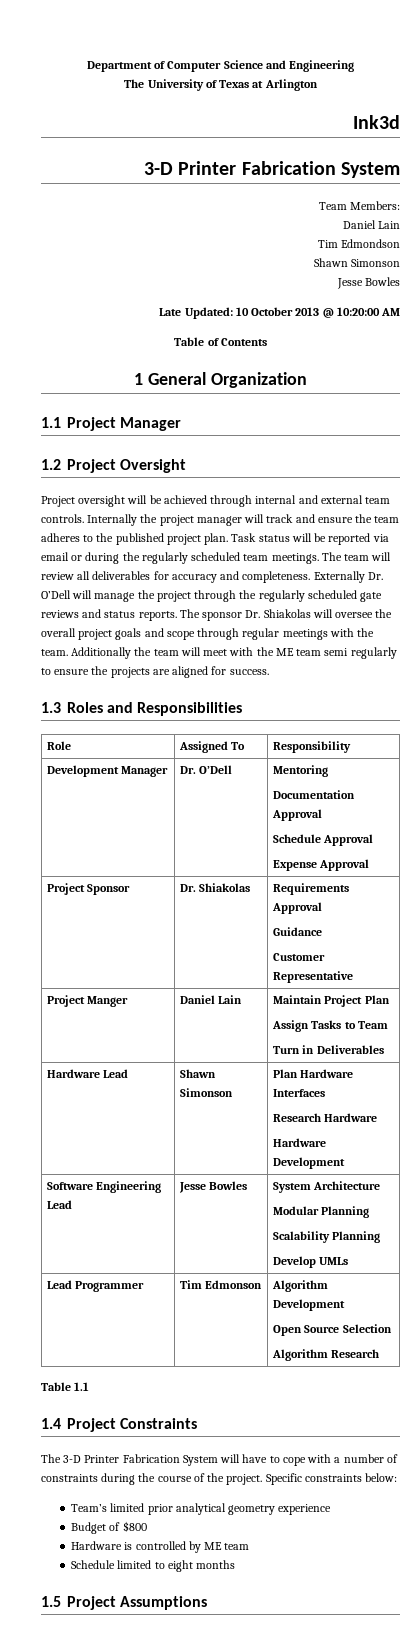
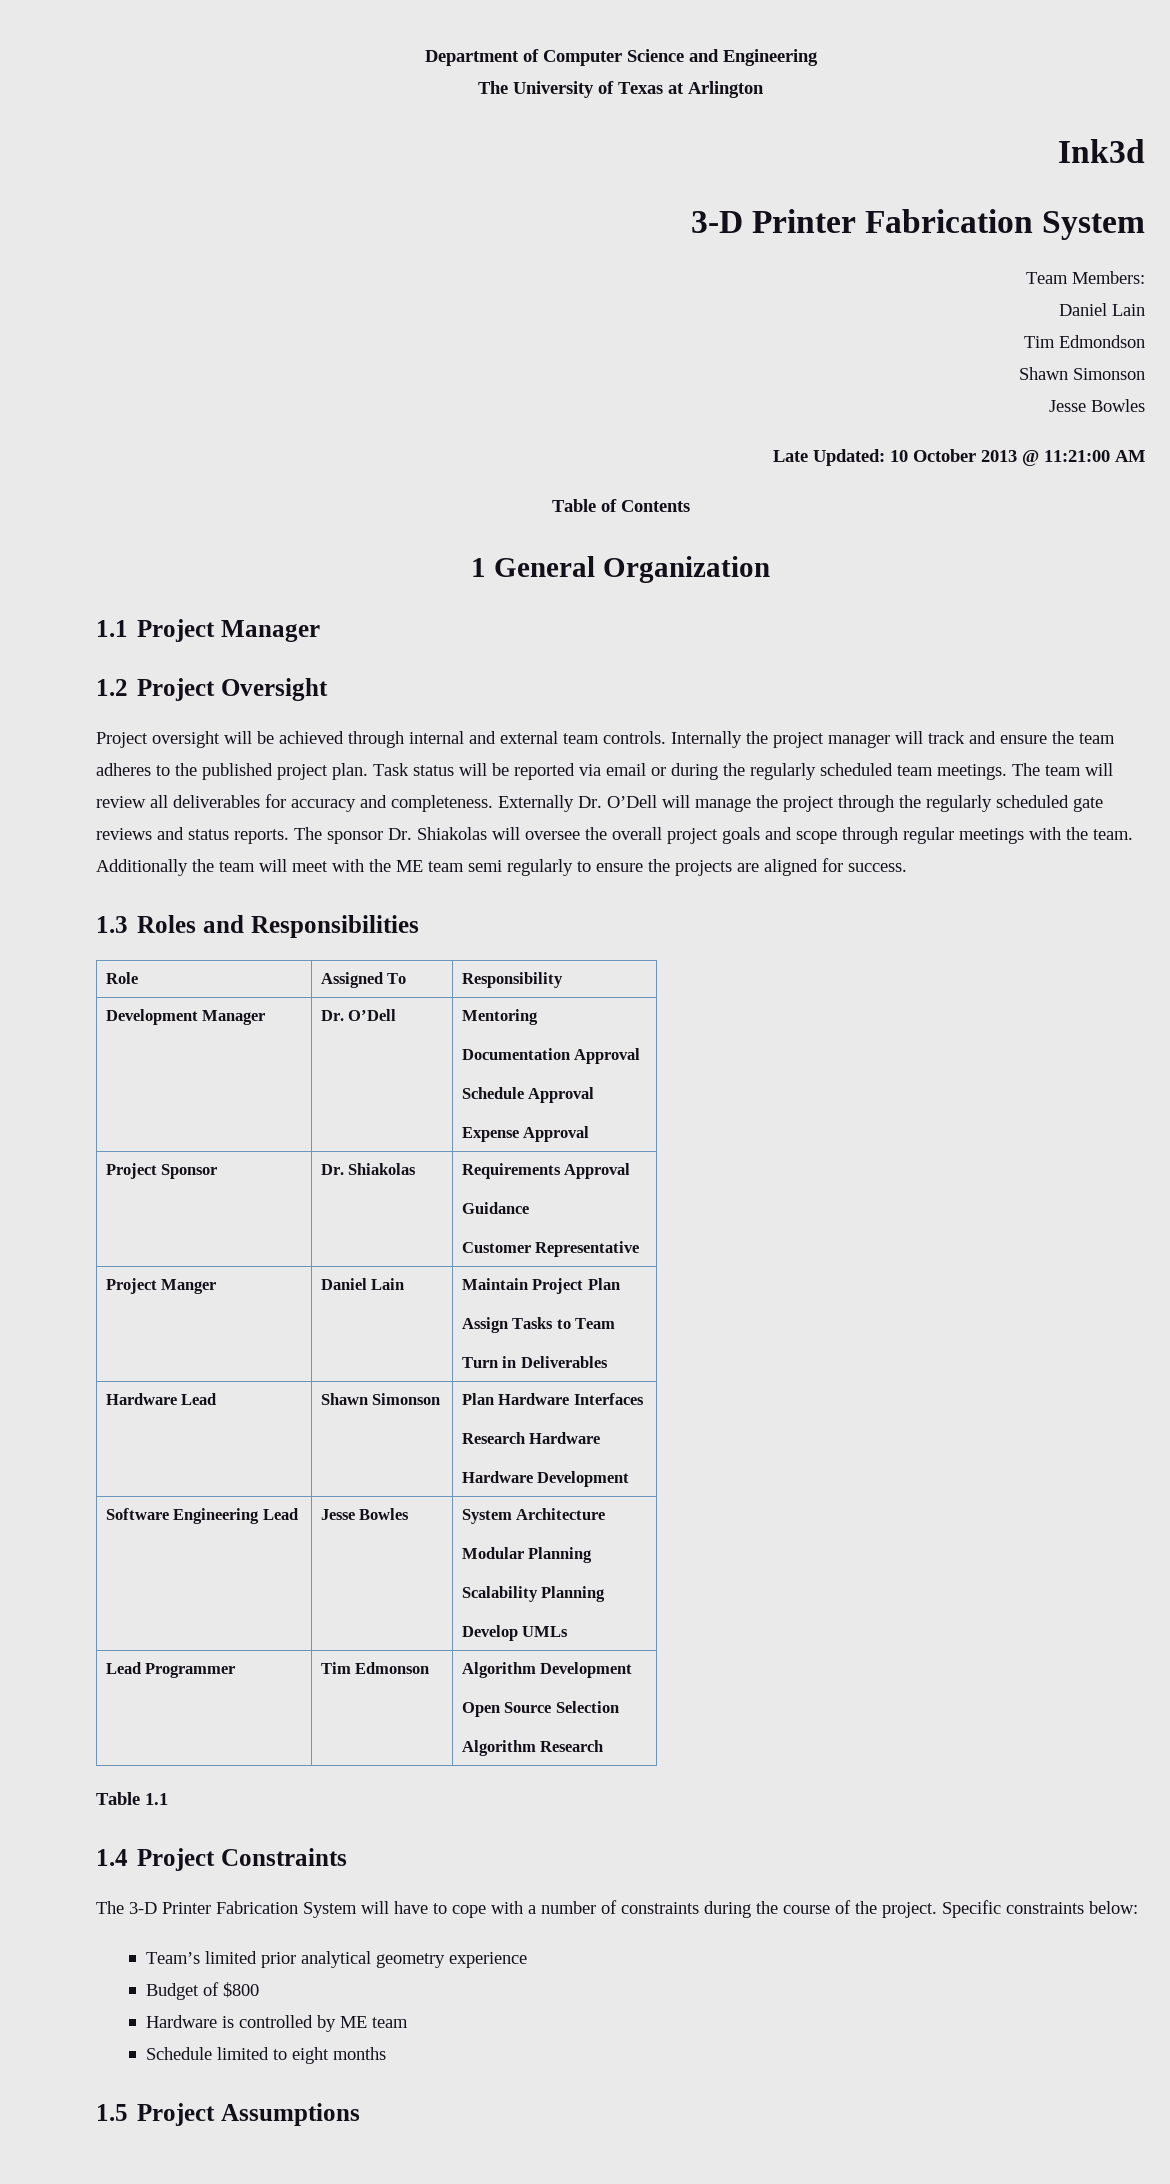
[336,307,380,316] 10:20:00 -> [1044,450,1110,462] 11:21:00

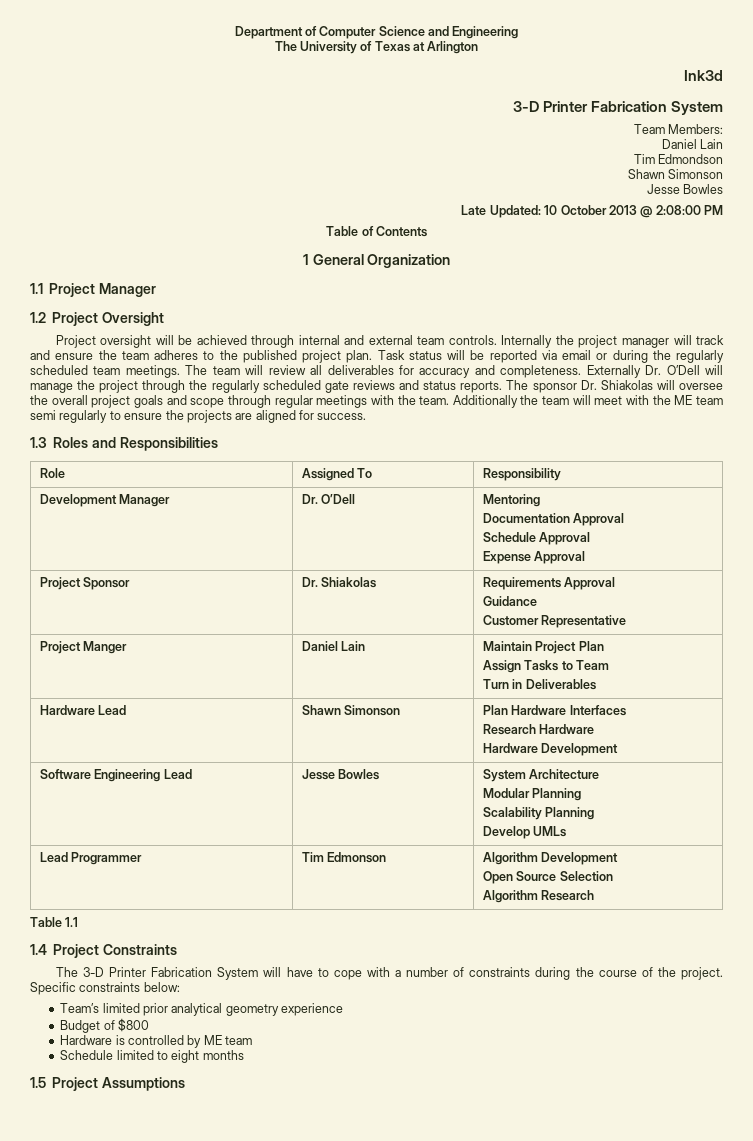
[1044,450,1145,462] 11:21:00 AM -> [655,205,723,215] 2:08:00 PM

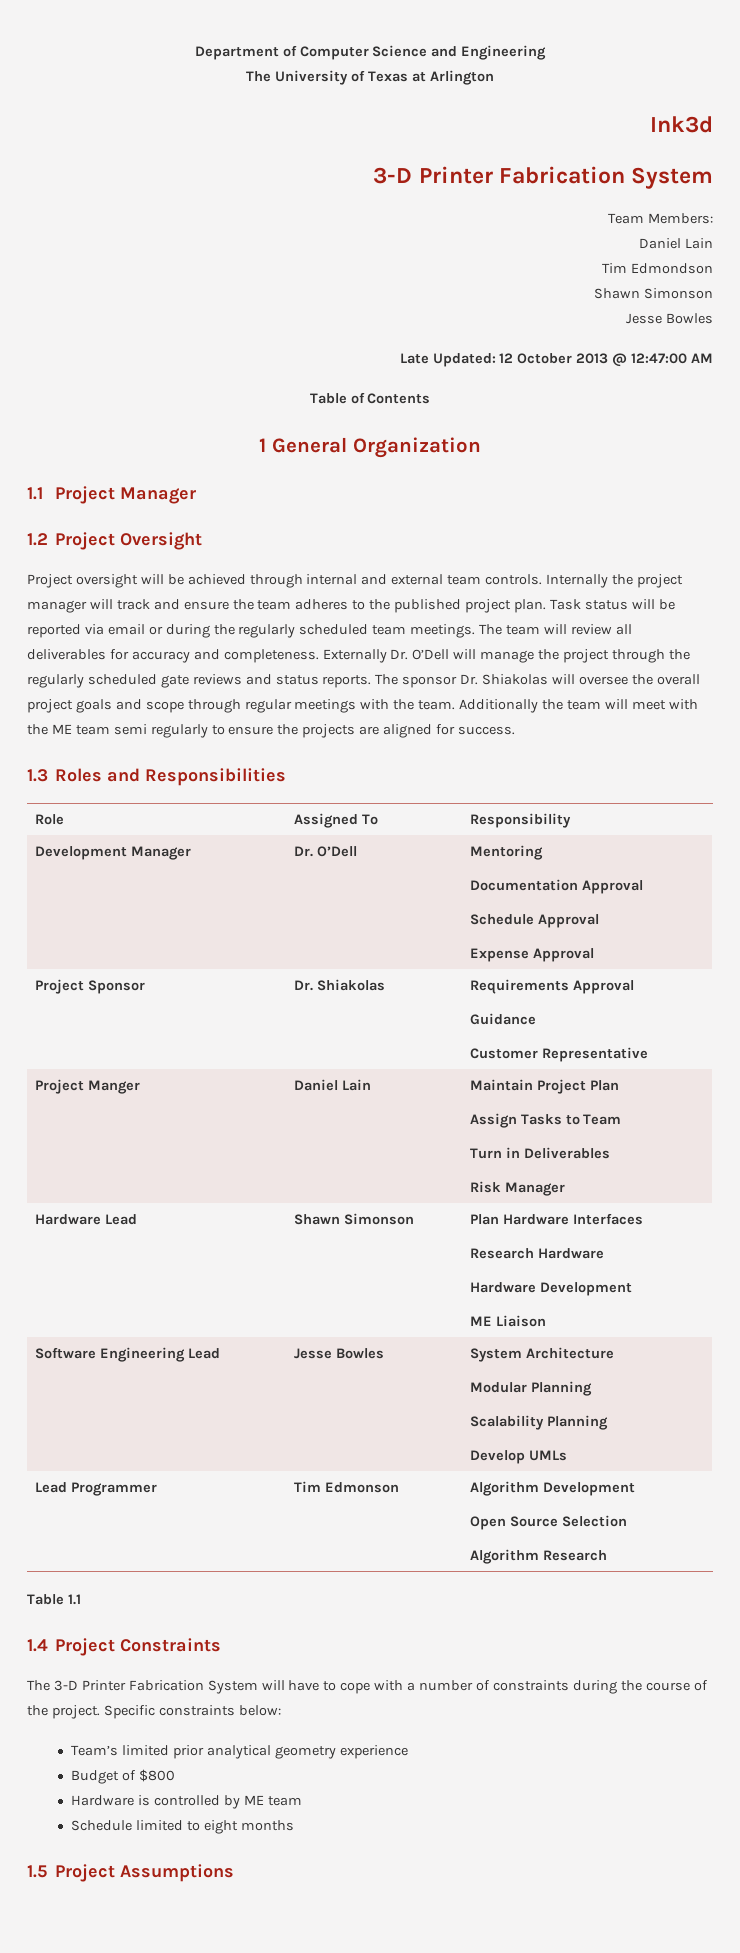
[544,205,558,215] 10 -> [499,353,514,363] 12
[655,205,723,215] 2:08:00 PM -> [631,353,713,364] 12:47:00 AM
(596, 684) none -> [469,1181,565,1196] // Risk Manager
(619, 749) none -> [469,1315,546,1327] // ME Liaison

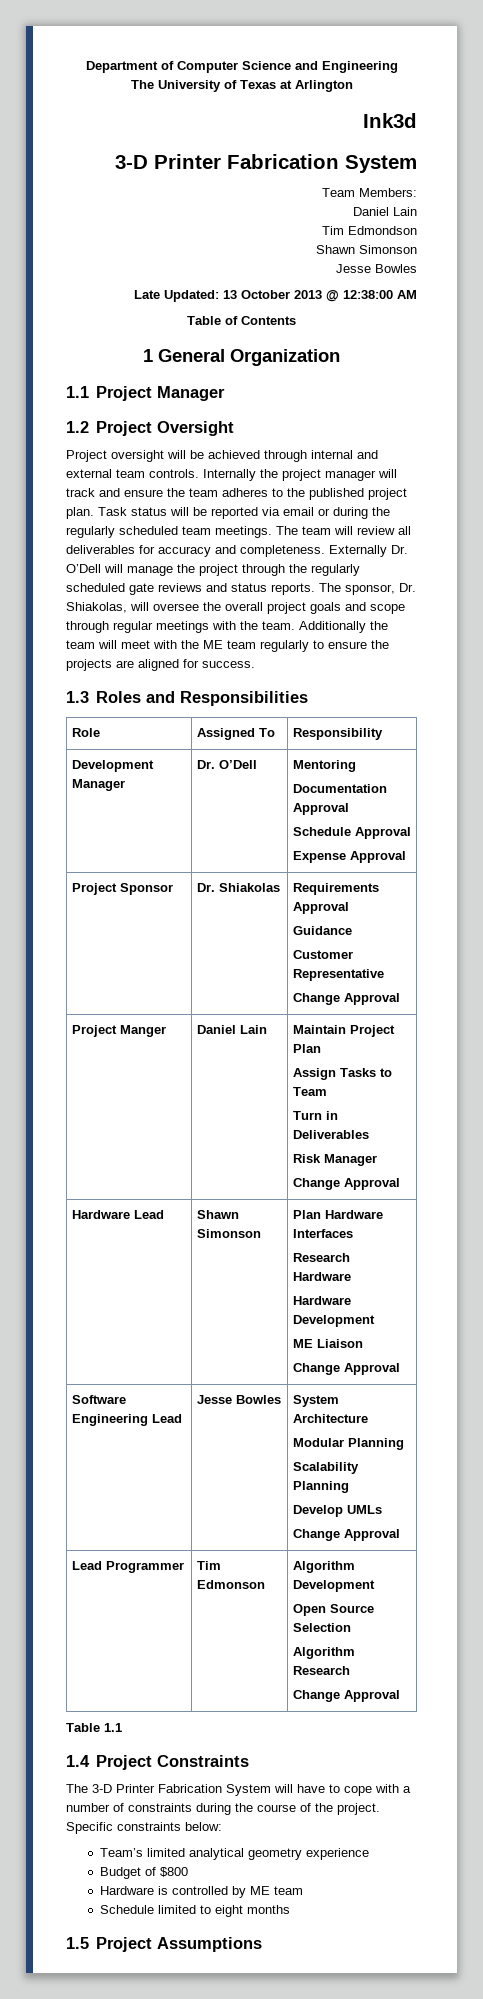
[499,353,514,363] 12 -> [223,290,237,299] 13
[631,353,688,364] 12:47:00 -> [343,290,393,299] 12:38:00
[402,674,549,688] sponsor Dr. Shiakolas -> [345,583,416,595] [66,602,127,613] sponsor, Dr. Shiakolas,
[113,724,147,735] semi -> (256, 644) none
(648, 1054) none -> [292,993,400,1005] // Change Approval
(565, 1189) none -> [292,1178,400,1190] // Change Approval
(546, 1321) none -> [292,1363,400,1375] // Change Approval
(567, 1455) none -> [292,1529,400,1541] // Change Approval
(607, 1555) none -> [292,1690,400,1702] // Change Approval
[173,1745,205,1759] prior -> (185, 1852) none

